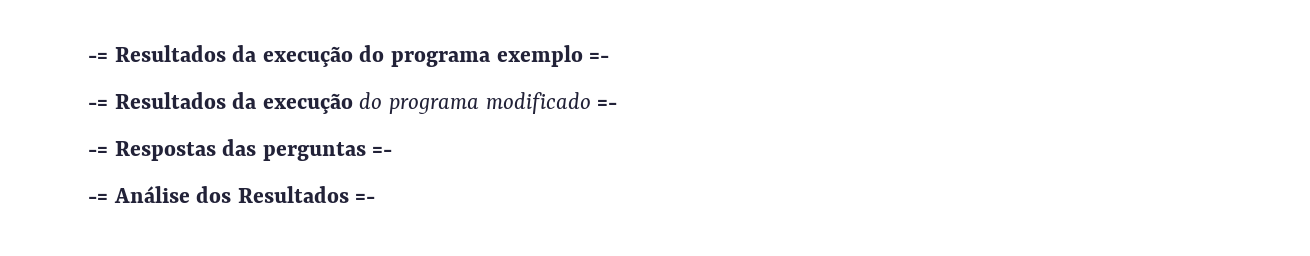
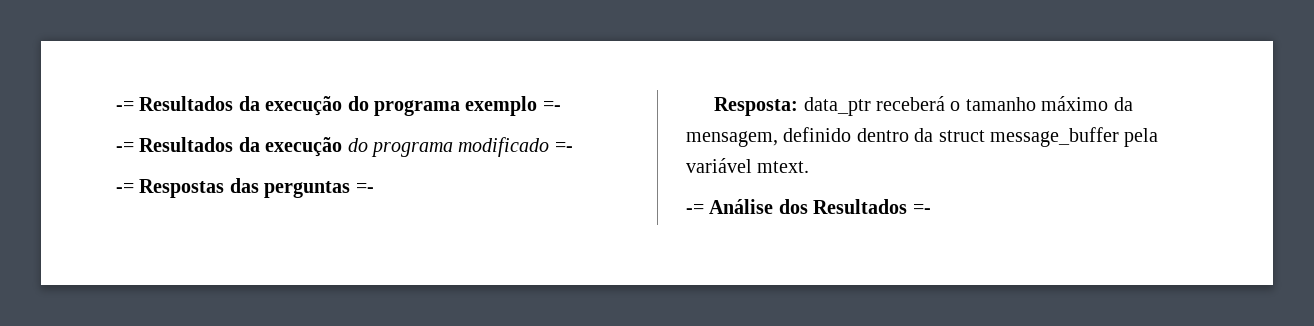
(393, 151) none -> [714,96,1133,116] [686,127,1159,147] [686,158,810,173] // Resposta: data_ptr receberá o tamanho máximo da mensagem, definido dentro da struct message_buffer pela variável mtext.

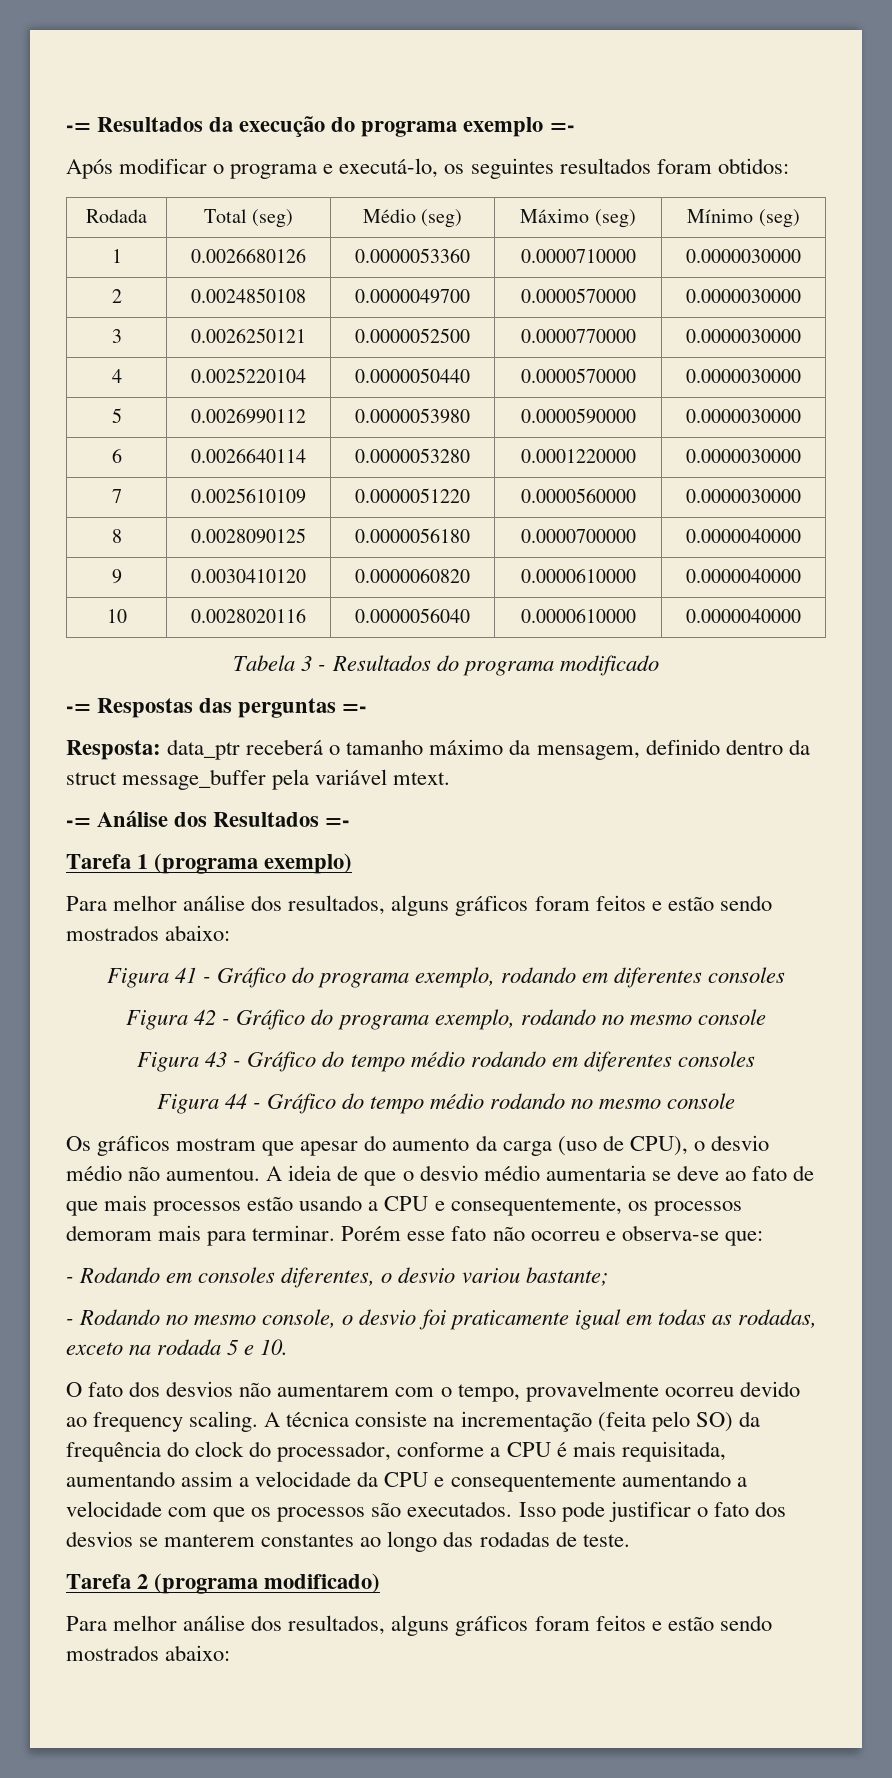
[116,137,343,157] -= Resultados da execução -> [66,158,789,179] [86,209,147,223] [203,209,294,228] [362,209,463,228] [520,209,636,228] [687,209,800,228] [111,249,122,263] [191,248,306,263] [355,248,470,263] [520,249,636,263] [686,249,801,263] [111,289,122,303] [191,288,306,303] [355,289,470,304] [520,288,636,303] [686,289,801,303] [111,329,122,343] [191,328,306,343] [355,328,470,343] [520,329,636,343] [686,329,801,343] [111,369,122,383] [191,368,306,383] [355,368,470,383] [520,368,636,383] [686,369,801,383] [111,408,122,423] [191,408,306,424] [355,408,470,424] [520,408,636,424] [686,409,801,423] [111,448,122,463] [191,448,306,463] [355,448,470,463] [520,449,636,463] [686,449,801,463] [111,489,122,503] [191,488,306,504] [355,488,470,503] [520,488,636,503] [686,489,801,503] [111,529,122,543] [191,528,306,544] [355,528,470,543] [520,529,636,543] [686,529,801,543] [111,569,122,584] [191,569,306,583] [355,568,470,583] [520,568,636,583] [686,569,801,583] [106,609,127,623] [191,608,306,623] [355,608,470,623] [520,608,636,623] [686,609,801,623] [233,655,431,671] Após modificar o programa e executá-lo, os seguintes resultados foram obtidos: // Rodada | Total (seg) | Médio (seg) | Máximo (seg) | Mínimo (seg) // 1 | 0.0026680126 | 0.0000053360 | 0.0000710000 | 0.0000030000 // 2 | 0.0024850108 | 0.0000049700 | 0.0000570000 | 0.0000030000 // 3 | 0.0026250121 | 0.0000052500 | 0.0000770000 | 0.0000030000 // 4 | 0.0025220104 | 0.0000050440 | 0.0000570000 | 0.0000030000 // 5 | 0.0026990112 | 0.0000053980 | 0.0000590000 | 0.0000030000 // 6 | 0.0026640114 | 0.0000053280 | 0.0001220000 | 0.0000030000 // 7 | 0.0025610109 | 0.0000051220 | 0.0000560000 | 0.0000030000 // 8 | 0.0028090125 | 0.0000056180 | 0.0000700000 | 0.0000040000 // 9 | 0.0030410120 | 0.0000060820 | 0.0000610000 | 0.0000040000 // 10 | 0.0028020116 | 0.0000056040 | 0.0000610000 | 0.0000040000 // Tabela 3 - Resultados
[554,142,573,152] =- -> (659, 665) none
(931, 209) none -> [66,853,353,874] [66,895,772,916] [66,925,231,941] [106,967,786,988] [126,1009,766,1030] [137,1051,755,1072] [156,1093,736,1114] [66,1135,769,1156] [66,1165,815,1186] [66,1195,742,1216] [66,1225,763,1246] [66,1267,609,1288] [66,1309,817,1330] [66,1339,289,1355] [66,1381,800,1402] [66,1411,760,1432] [66,1441,726,1462] [66,1471,747,1492] [66,1501,786,1522] [66,1531,630,1552] [66,1573,381,1594] [66,1615,772,1636] [66,1645,231,1661] // Tarefa 1 (programa exemplo) // Para melhor análise dos resultados, alguns gráficos foram feitos e estão sendo mostrados abaixo: // Figura 41 - Gráfico do programa exemplo, rodando em diferentes consoles // Figura 42 - Gráfico do programa exemplo, rodando no mesmo console // Figura 43 - Gráfico do tempo médio rodando em diferentes consoles // Figura 44 - Gráfico do tempo médio rodando no mesmo console // Os gráficos mostram que apesar do aumento da carga (uso de CPU), o desvio médio não aumentou. A ideia de que o desvio médio aumentaria se deve ao fato de que mais processos estão usando a CPU e consequentemente, os processos demoram mais para terminar. Porém esse fato não ocorreu e observa-se que: // - Rodando em consoles diferentes, o desvio variou bastante; // - Rodando no mesmo console, o desvio foi praticamente igual em todas as rodadas, exceto na rodada 5 e 10. // O fato dos desvios não aumentarem com o tempo, provavelmente ocorreu devido ao frequency scaling. A técnica consiste na incrementação (feita pelo SO) da frequência do clock do processador, conforme a CPU é mais requisitada, aumentando assim a velocidade da CPU e consequentemente aumentando a velocidade com que os processos são executados. Isso pode justificar o fato dos desvios se manterem constantes ao longo das rodadas de teste. // Tarefa 2 (programa modificado) // Para melhor análise dos resultados, alguns gráficos foram feitos e estão sendo mostrados abaixo:

